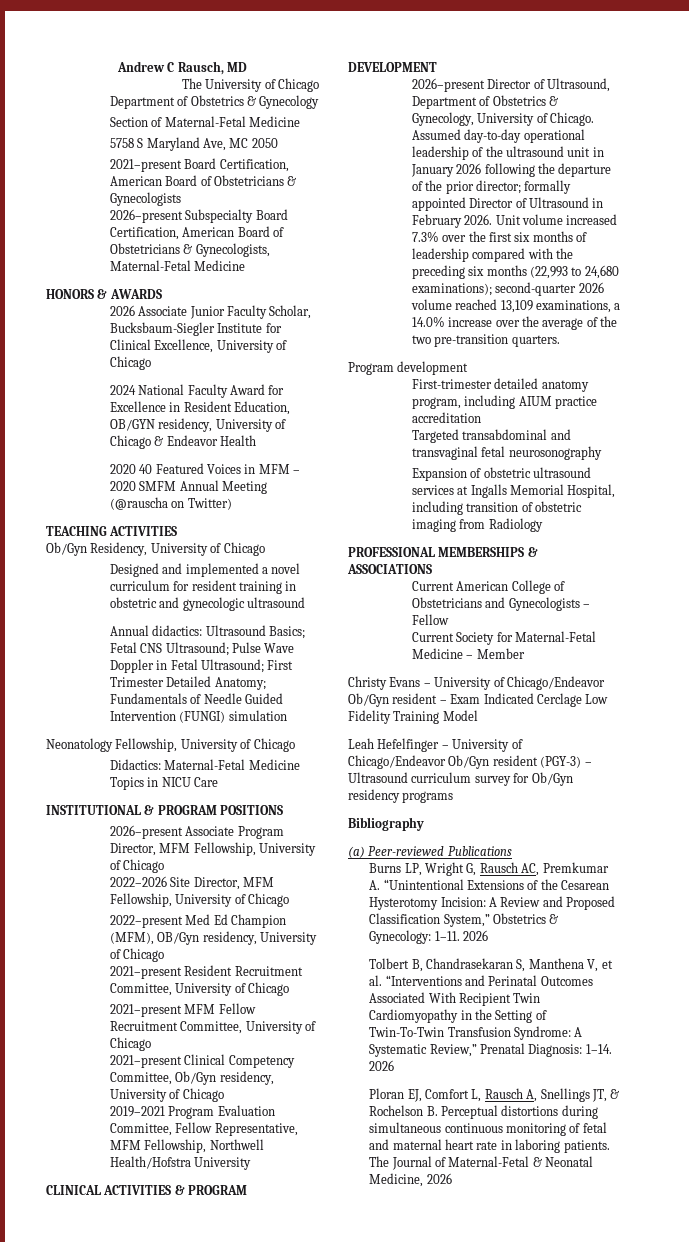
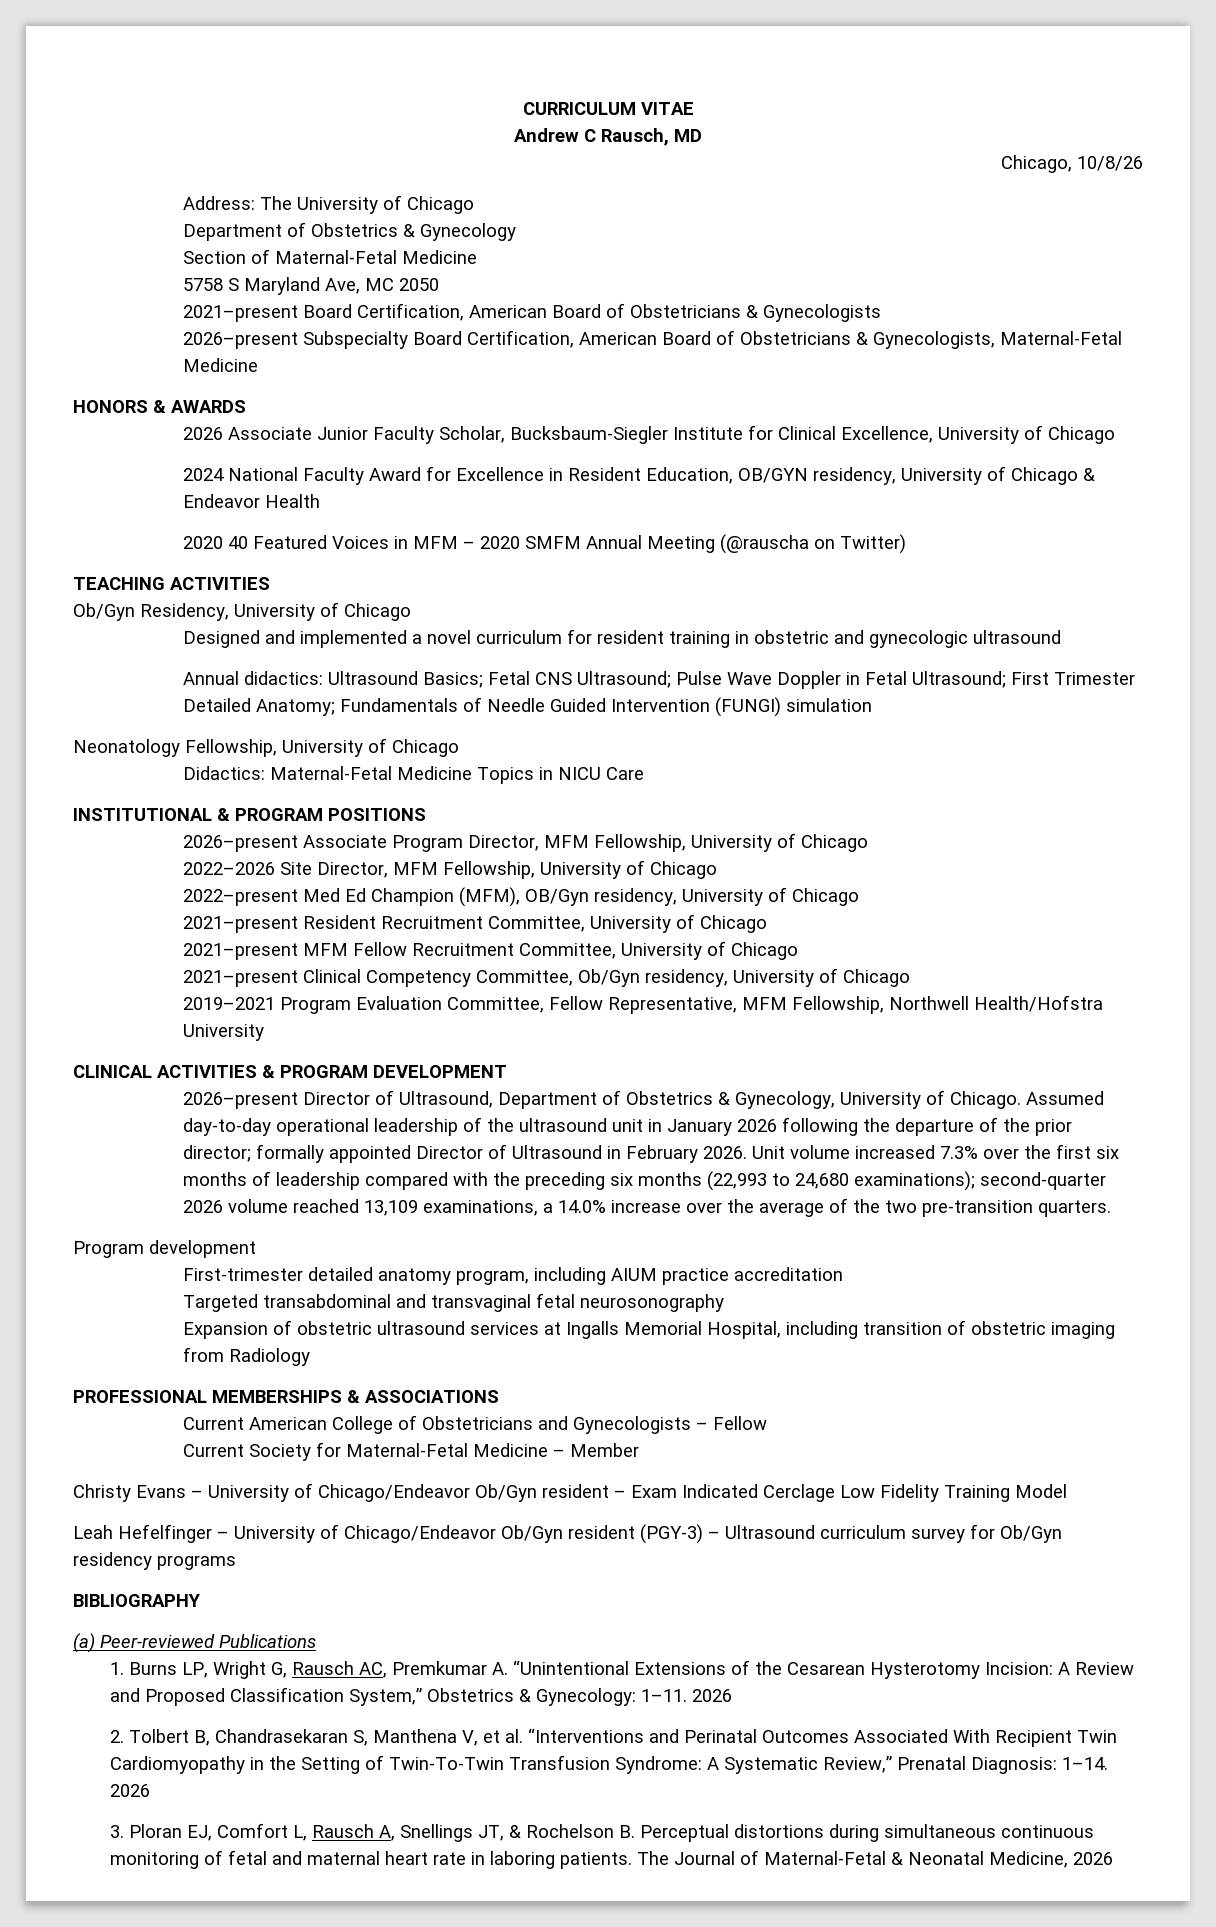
(116, 66) none -> [522,102,694,115] CURRICULUM VITAE //
(248, 67) none -> [1001,155,1143,173] [182,196,255,210] Chicago, 10/8/26 // Address:
[348,817,424,831] Bibliography -> [73,1594,200,1607] BIBLIOGRAPHY
(512, 851) none -> [109,1662,124,1675] 1.
(489, 935) none -> [109,1730,124,1743] 2.
(395, 1065) none -> [109,1825,124,1838] 3.

